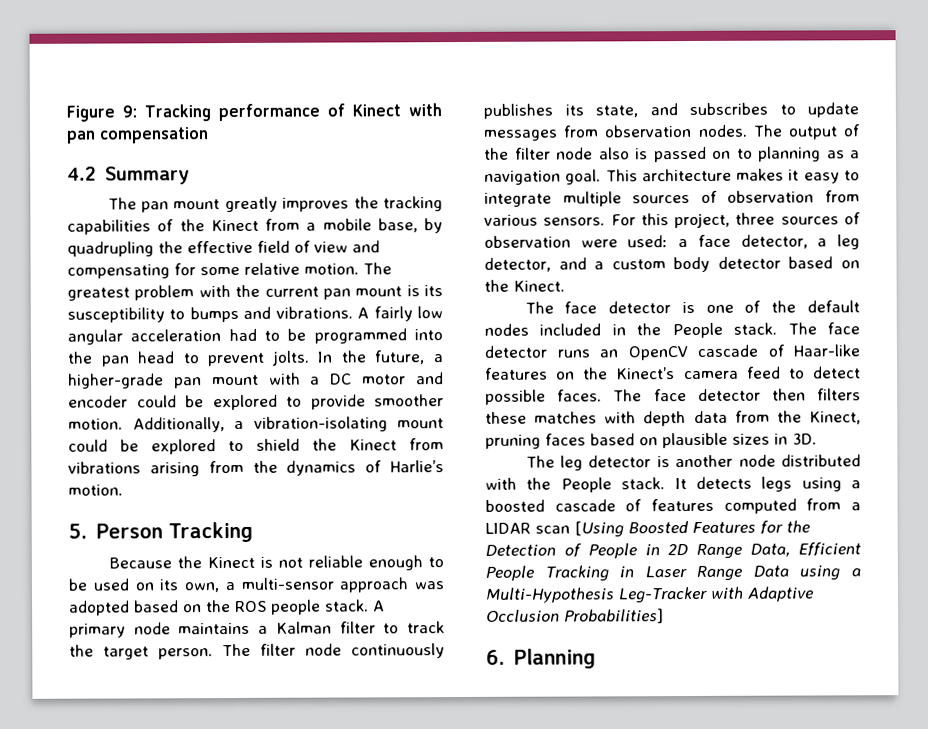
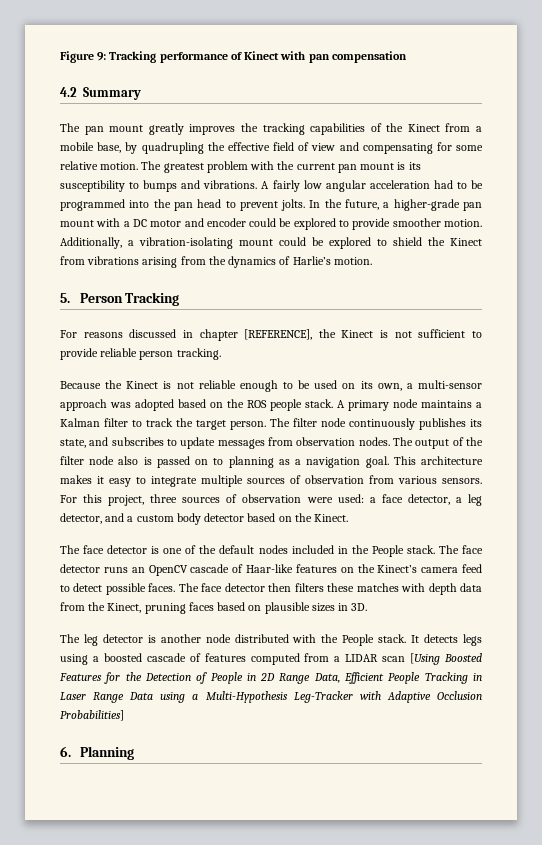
(254, 532) none -> [60,329,482,341] [60,348,221,360] // For reasons discussed in chapter [REFERENCE], the Kinect is not sufficient to provide reliable person tracking.

